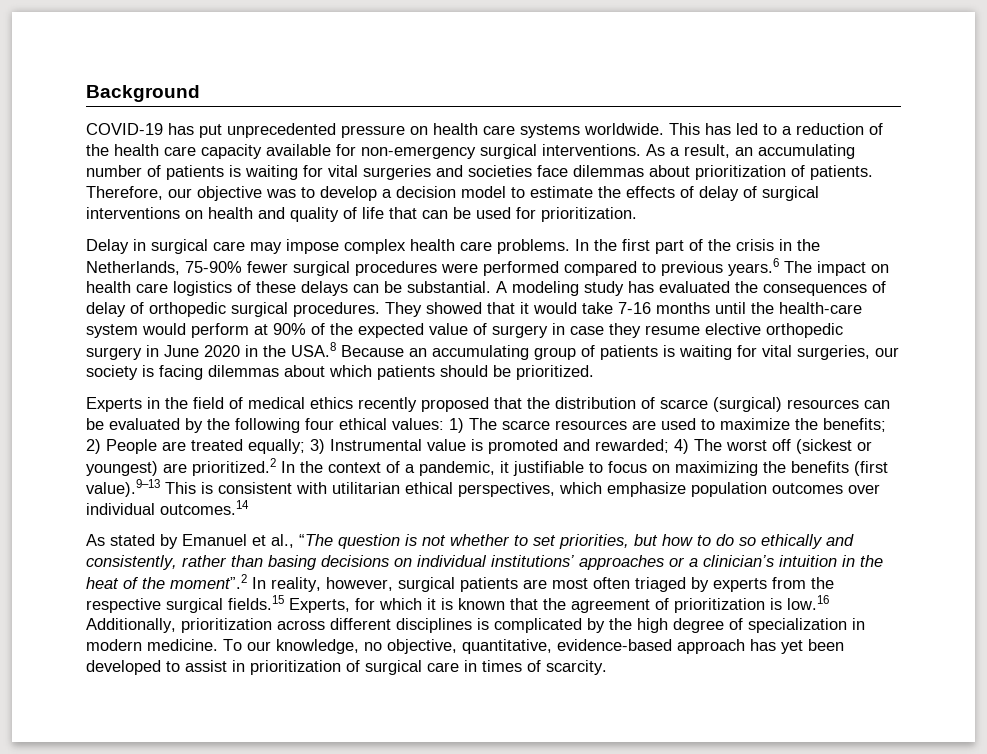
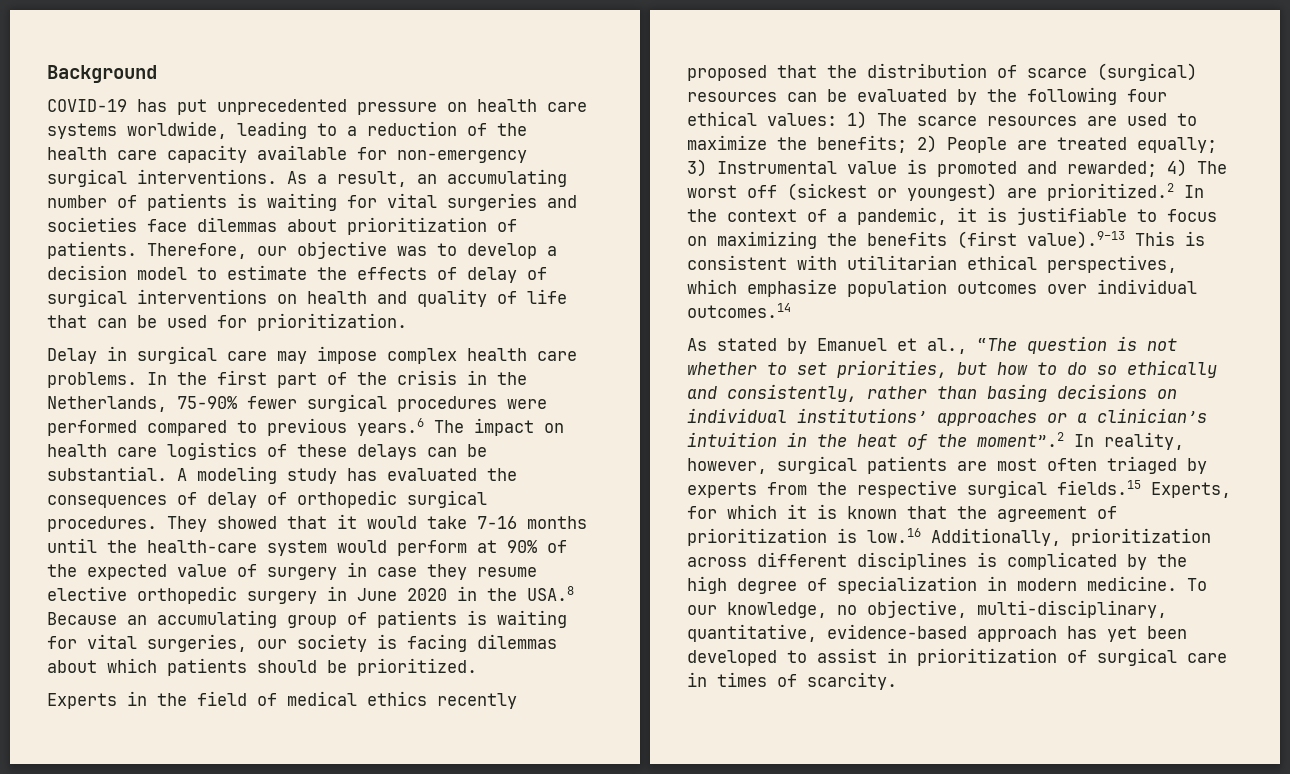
[584,123,758,135] worldwide. This has led -> [127,121,307,139] worldwide, leading
(509, 467) none -> [987,207,1007,222] is
(457, 646) none -> [977,600,1167,618] multi-disciplinary,

